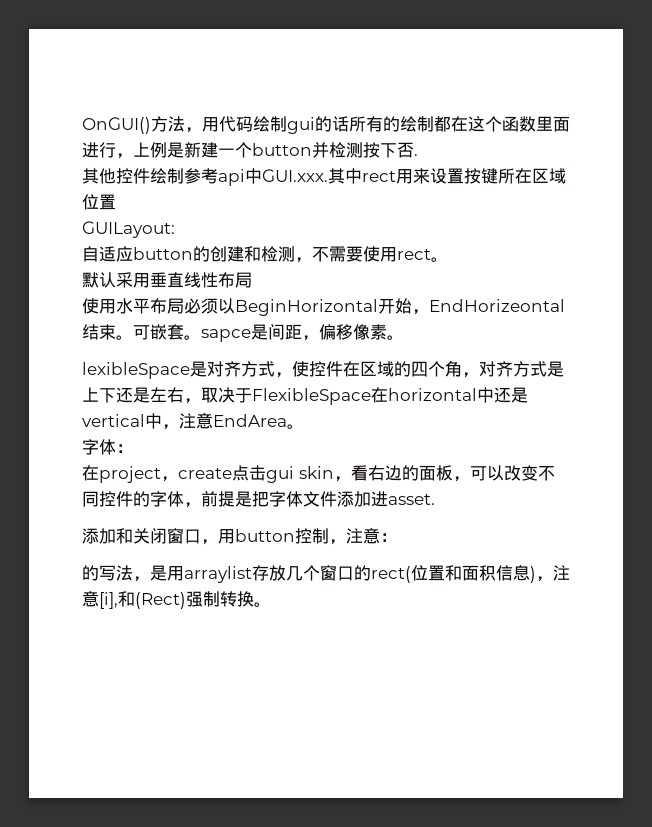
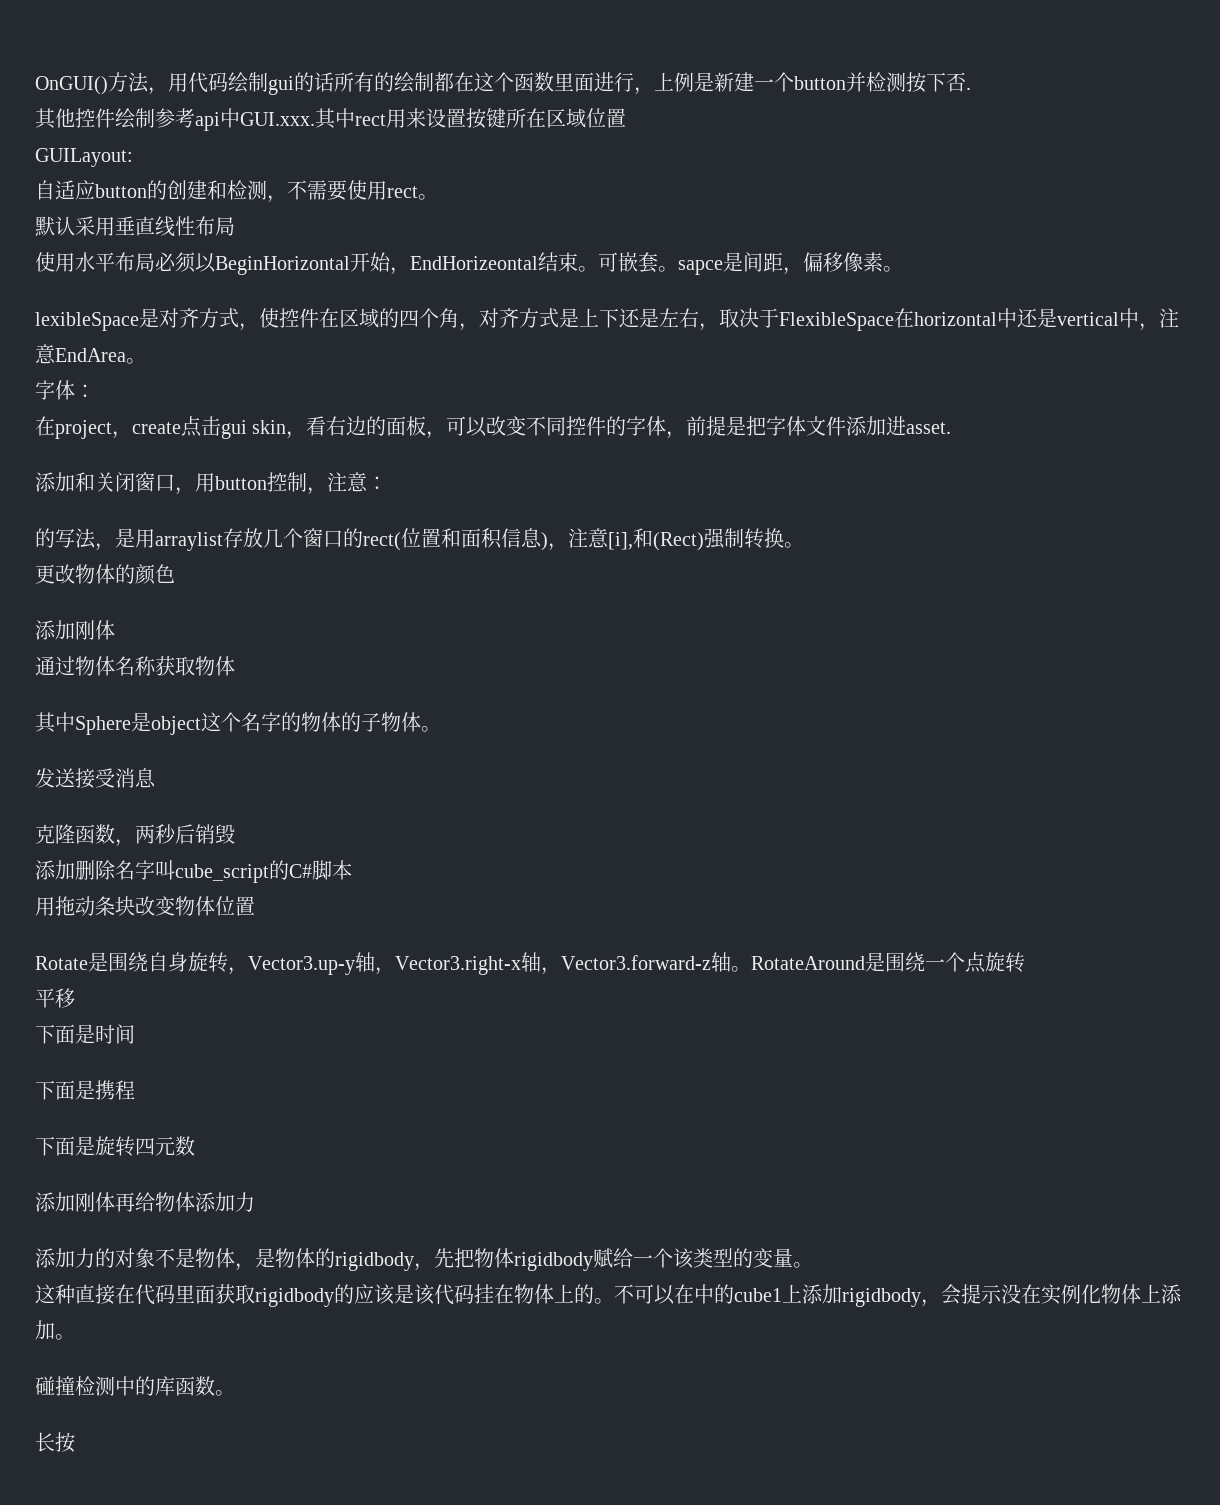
(271, 604) none -> [35,564,175,585] [35,620,115,640] [35,656,235,676] [35,712,441,735] [35,768,156,789] [35,824,235,847] [35,860,352,883] [35,896,255,916] [35,952,1025,975] [35,988,75,1008] [35,1024,135,1044] [35,1080,135,1100] [35,1136,195,1157] [35,1192,255,1212] [35,1248,813,1271] [35,1284,1182,1307] [35,1320,75,1340] [35,1376,235,1396] [35,1432,75,1453] // 更改物体的颜色 // 添加刚体 // 通过物体名称获取物体 // 其中Sphere是object这个名字的物体的子物体。 // 发送接受消息 // 克隆函数，两秒后销毁 // 添加删除名字叫cube_script的C#脚本 // 用拖动条块改变物体位置 // Rotate是围绕自身旋转，Vector3.up-y轴，Vector3.right-x轴，Vector3.forward-z轴。RotateAround是围绕一个点旋转 // 平移 // 下面是时间 // 下面是携程 // 下面是旋转四元数 // 添加刚体再给物体添加力 // 添加力的对象不是物体，是物体的rigidbody，先把物体rigidbody赋给一个该类型的变量。 // 这种直接在代码里面获取rigidbody的应该是该代码挂在物体上的。不可以在中的cube1上添加rigidbody，会提示没在实例化物体上添加。 // 碰撞检测中的库函数。 // 长按

